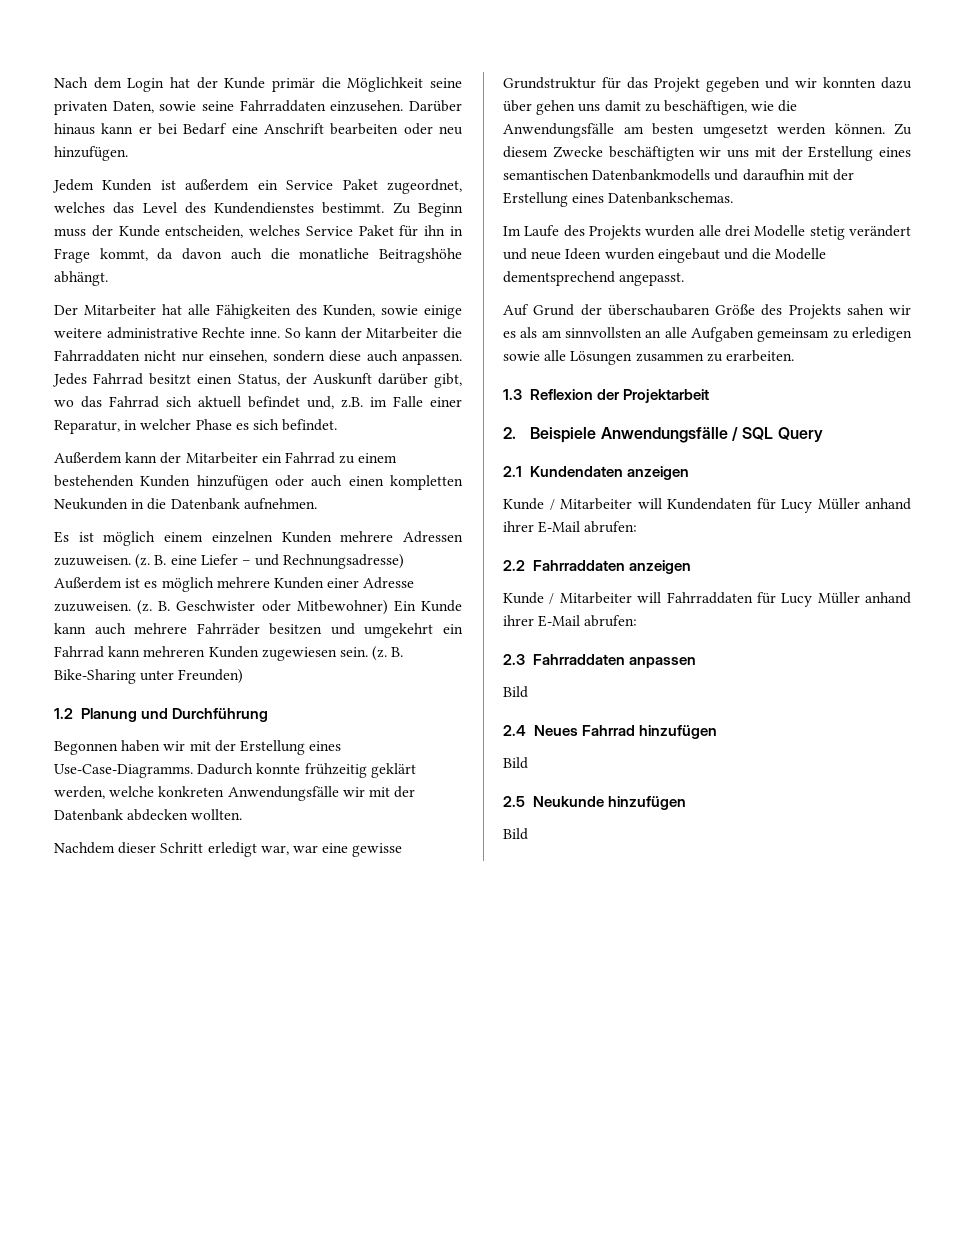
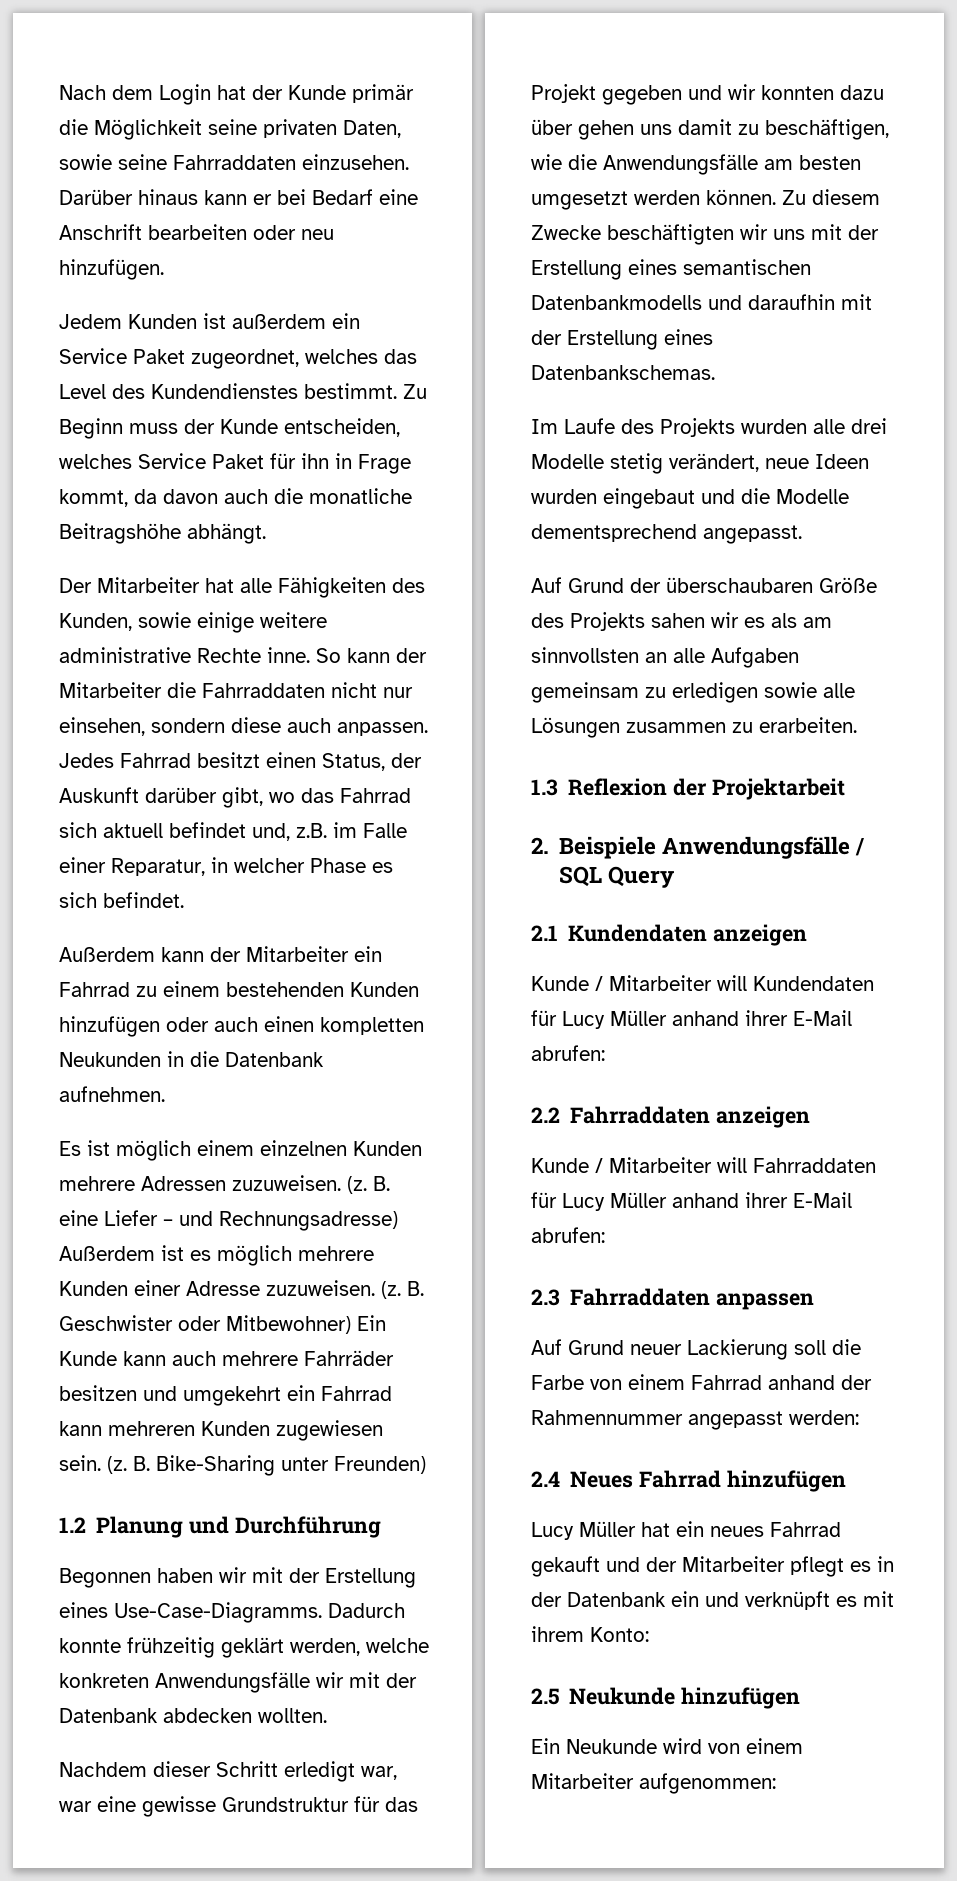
[849,225,911,237] [503,248,527,260] verändert und -> [669,453,759,472] verändert,
[503,686,528,698] [503,725,717,739] [503,757,528,769] [503,796,686,810] [503,828,528,840] Bild // 2.4 Neues Fahrrad hinzufügen // Bild // 2.5 Neukunde hinzufügen // Bild -> [531,1339,861,1360] [531,1374,872,1390] [531,1410,859,1430] [531,1470,846,1492] [531,1521,841,1540] [531,1556,894,1577] [531,1591,894,1610] [531,1626,649,1642] [531,1687,801,1709] [531,1738,803,1754] [531,1773,776,1794] Auf Grund neuer Lackierung soll die Farbe von einem Fahrrad anhand der Rahmennummer angepasst werden: // 2.4 Neues Fahrrad hinzufügen // Lucy Müller hat ein neues Fahrrad gekauft und der Mitarbeiter pflegt es in der Datenbank ein und verknüpft es mit ihrem Konto: // 2.5 Neukunde hinzufügen // Ein Neukunde wird von einem Mitarbeiter aufgenommen:

